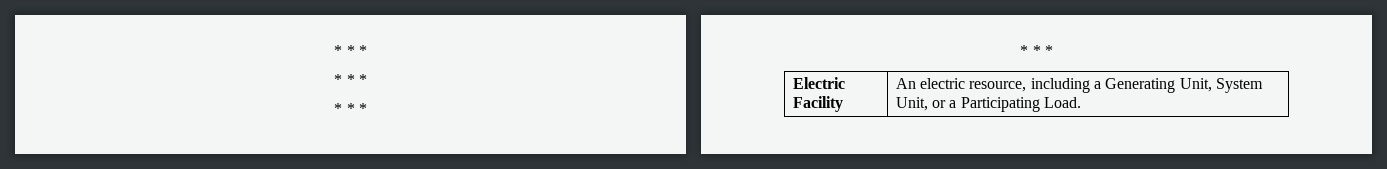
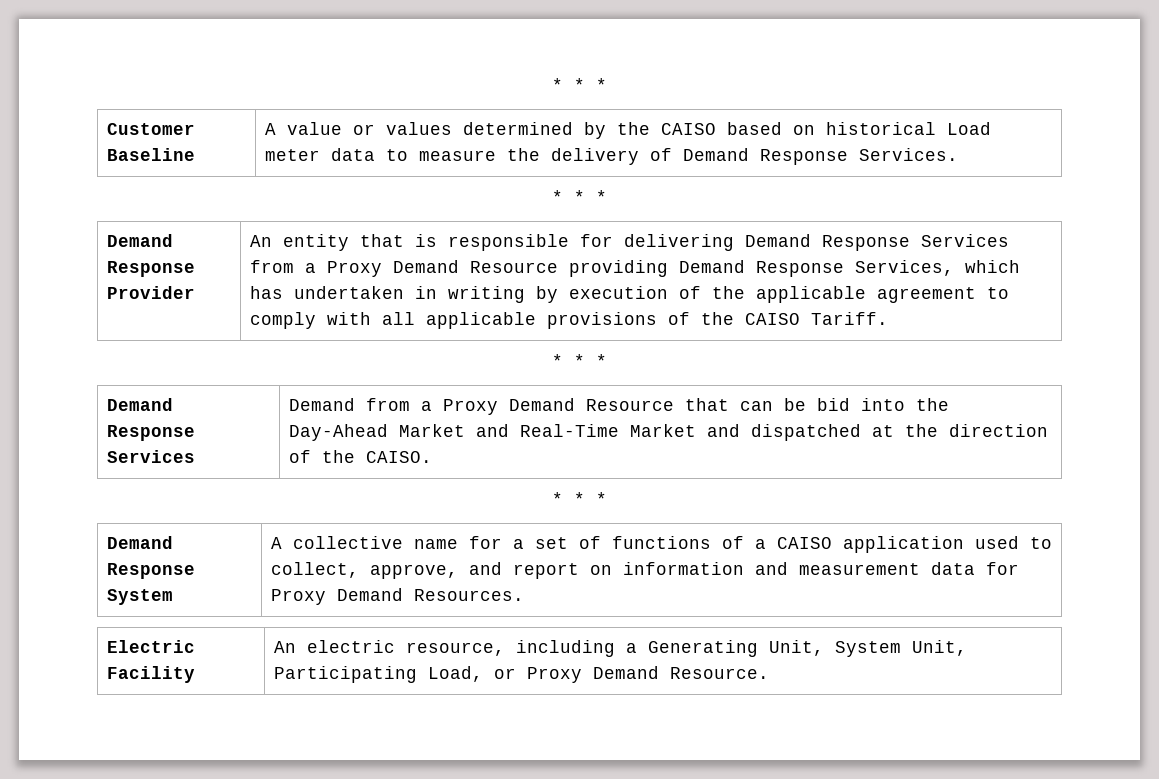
[334,45,367,56] [334,74,367,85] [334,103,367,114] [1020,45,1053,56] * * * // * * * // * * * // * * * -> [552,78,607,91] [106,123,195,135] [106,148,195,161] [264,122,991,139] [264,148,958,165] [552,190,607,203] [106,234,173,247] [106,261,195,277] [106,286,195,299] [249,234,1009,251] [249,260,1020,277] [249,286,1009,303] [249,312,888,329] [552,354,607,367] [106,398,173,411] [106,425,195,441] [106,450,195,463] [288,398,949,415] [288,424,1048,441] [288,450,432,463] [552,492,607,505] [106,536,173,549] [106,563,195,579] [106,589,173,605] [270,536,1052,553] [270,562,1019,579] [270,588,524,605] * * * // Customer Baseline | A value or values determined by the CAISO based on historical Load meter data to measure the delivery of Demand Response Services. // * * * // Demand Response Provider | An entity that is responsible for delivering Demand Response Services from a Proxy Demand Resource providing Demand Response Services, which has undertaken in writing by execution of the applicable agreement to comply with all applicable provisions of the CAISO Tariff. // * * * // Demand Response Services | Demand from a Proxy Demand Resource that can be bid into the Day-Ahead Market and Real-Time Market and dispatched at the direction of the CAISO. // * * * // Demand Response System | A collective name for a set of functions of a CAISO application used to collect, approve, and report on information and measurement data for Proxy Demand Resources.
[932,97,1082,112] or a Participating Load. -> [273,666,769,683] Participating Load, or Proxy Demand Resource.

